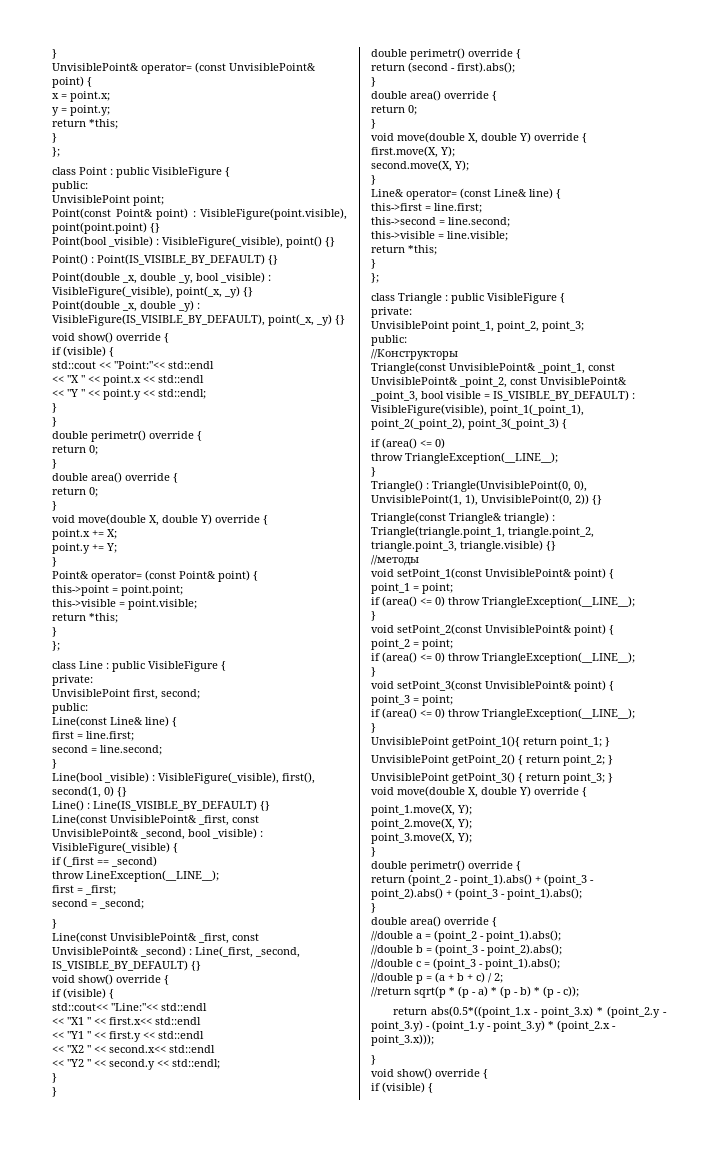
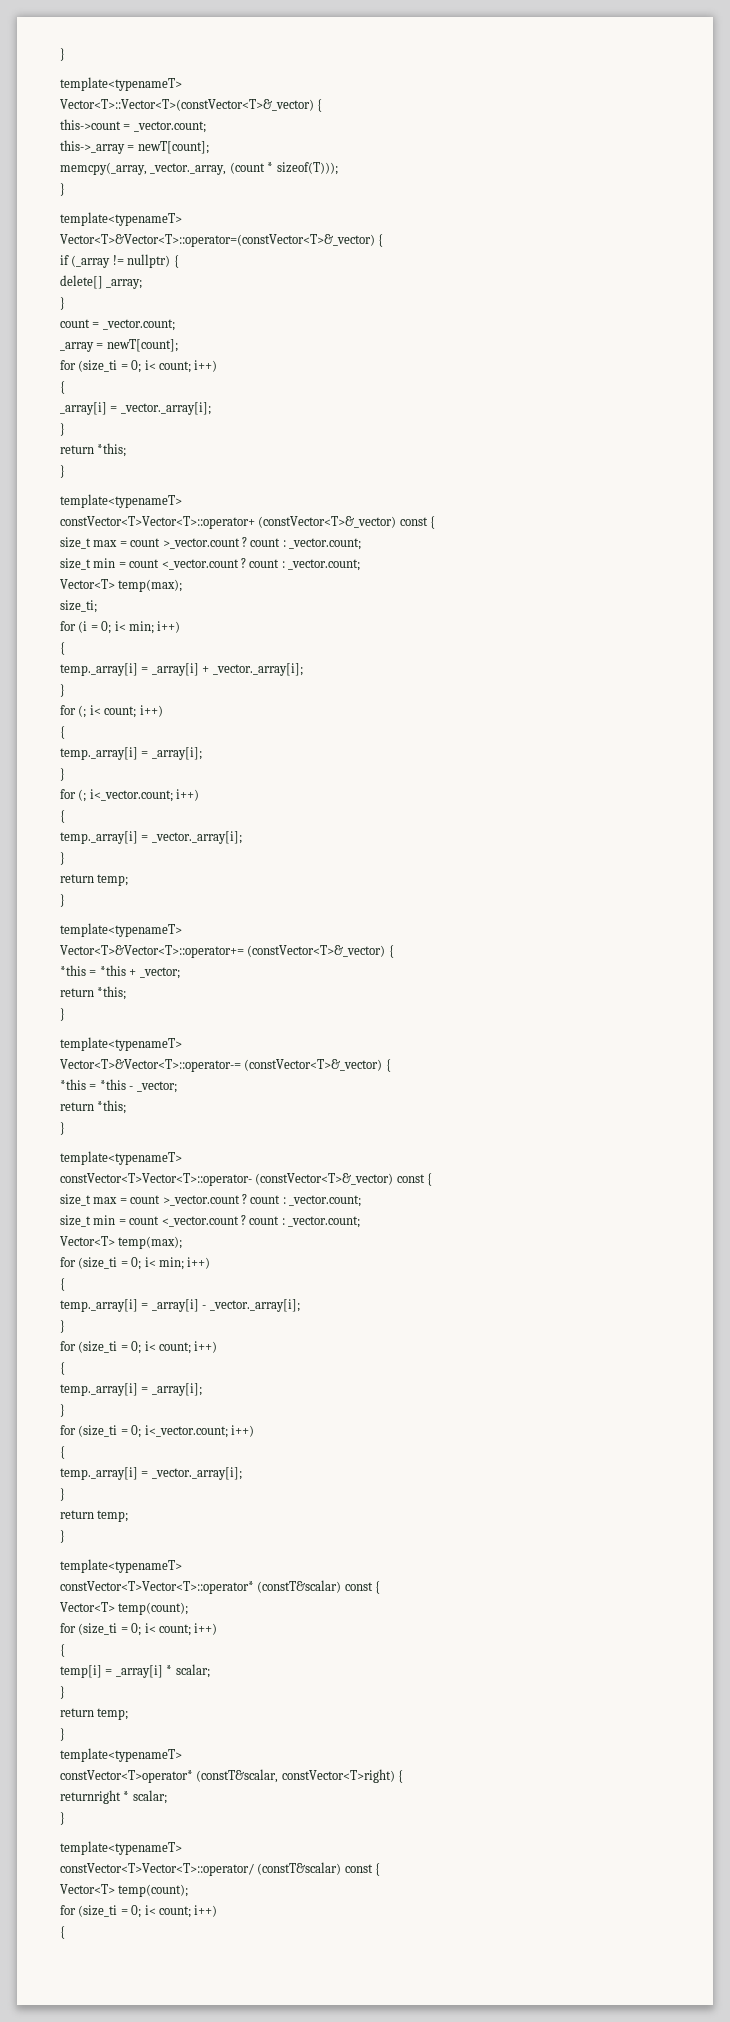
[52,49,57,59] [52,62,316,74] [52,76,92,88] [52,91,110,102] [52,105,110,116] [52,119,118,129] [52,133,57,143] [52,147,60,157] [52,167,230,178] [52,181,88,192] [52,195,164,206] [52,208,347,220] [52,222,160,234] [52,236,335,248] [52,254,278,265] [52,272,271,284] [52,286,253,298] [52,300,200,312] [52,314,345,326] [52,332,169,343] [52,346,114,357] [52,361,214,369] [52,375,204,386] [52,389,206,400] [52,403,57,413] [52,417,57,427] [52,430,202,442] [52,445,98,455] [52,459,57,469] [52,472,178,483] [52,487,98,497] [52,501,57,511] [52,514,268,526] [52,529,117,540] [52,543,117,554] [52,557,57,567] [52,570,258,582] [52,585,183,596] [52,599,197,610] [52,613,118,623] [52,627,57,637] [52,641,60,651] [52,661,226,672] [52,675,93,686] [52,689,200,700] [52,703,88,714] [52,716,177,727] [52,731,134,741] [52,745,162,755] [52,759,57,769] [52,772,315,784] [52,786,127,798] [52,800,270,811] [52,814,259,826] [52,828,263,840] [52,842,178,854] [52,856,157,867] [52,870,219,882] [52,885,116,895] [52,899,144,909] [52,919,57,929] [52,932,259,944] [52,946,300,958] [52,960,201,971] [52,974,169,985] [52,988,114,999] [52,1003,207,1011] [52,1017,201,1025] [52,1031,204,1042] [52,1045,215,1053] [52,1059,220,1070] [52,1073,57,1083] [52,1087,57,1097] [371,48,521,60] [371,62,515,73] [371,77,376,87] [371,90,497,101] [371,105,417,115] [371,119,376,129] [371,132,587,144] [371,146,455,158] [371,160,469,172] [371,175,376,185] [371,188,561,200] [371,203,482,213] [371,217,510,227] [371,231,508,241] [371,245,437,255] [371,259,376,269] [371,273,379,283] [371,293,565,304] [371,307,412,318] [371,321,584,332] [371,335,407,346] [371,349,458,360] [371,362,615,374] [371,377,627,388] [370,390,635,402] [371,404,584,416] [371,418,567,430] [371,438,445,449] [371,452,558,464] [371,467,376,477] [371,480,587,492] [371,494,602,506] [371,512,555,524] [371,526,594,538] [371,540,556,552] [371,555,419,566] [371,568,614,580] [371,583,453,594] [371,596,635,608] [371,611,376,621] [371,624,614,636] [371,639,453,650] [371,652,635,664] [371,667,376,677] [371,680,614,692] [371,695,453,706] [371,708,635,720] [371,723,376,733] [371,736,610,748] [371,754,613,766] [371,772,613,784] [371,786,587,798] [371,804,472,816] [371,818,472,830] [371,832,472,844] [371,847,376,857] [371,860,521,872] [371,874,594,886] [371,888,582,900] [371,903,376,913] [371,916,497,927] [371,930,561,942] [371,944,562,956] [371,958,560,970] [371,972,503,984] [371,986,579,998] [392,1006,667,1018] [371,1020,616,1032] [371,1034,434,1046] [371,1055,376,1065] [371,1068,488,1079] [371,1082,425,1093] } // UnvisiblePoint& operator= (const UnvisiblePoint& point) { // x = point.x; // y = point.y; // return *this; // } // }; // class Point : public VisibleFigure { // public: // UnvisiblePoint point; // Point(const Point& point) : VisibleFigure(point.visible), point(point.point) {} // Point(bool _visible) : VisibleFigure(_visible), point() {} // Point() : Point(IS_VISIBLE_BY_DEFAULT) {} // Point(double _x, double _y, bool _visible) : VisibleFigure(_visible), point(_x, _y) {} // Point(double _x, double _y) : VisibleFigure(IS_VISIBLE_BY_DEFAULT), point(_x, _y) {} // void show() override { // if (visible) { // std::cout << "Point:"<< std::endl // << "X " << point.x << std::endl // << "Y " << point.y << std::endl; // } // } // double perimetr() override { // return 0; // } // double area() override { // return 0; // } // void move(double X, double Y) override { // point.x += X; // point.y += Y; // } // Point& operator= (const Point& point) { // this->point = point.point; // this->visible = point.visible; // return *this; // } // }; // class Line : public VisibleFigure { // private: // UnvisiblePoint first, second; // public: // Line(const Line& line) { // first = line.first; // second = line.second; // } // Line(bool _visible) : VisibleFigure(_visible), first(), second(1, 0) {} // Line() : Line(IS_VISIBLE_BY_DEFAULT) {} // Line(const UnvisiblePoint& _first, const UnvisiblePoint& _second, bool _visible) : VisibleFigure(_visible) { // if (_first == _second) // throw LineException(__LINE__); // first = _first; // second = _second; // } // Line(const UnvisiblePoint& _first, const UnvisiblePoint& _second) : Line(_first, _second, IS_VISIBLE_BY_DEFAULT) {} // void show() override { // if (visible) { // std::cout<< "Line:"<< std::endl // << "X1 " << first.x<< std::endl // << "Y1 " << first.y << std::endl // << "X2 " << second.x<< std::endl // << "Y2 " << second.y << std::endl; // } // } // double perimetr() override { // return (second - first).abs(); // } // double area() override { // return 0; // } // void move(double X, double Y) override { // first.move(X, Y); // second.move(X, Y); // } // Line& operator= (const Line& line) { // this->first = line.first; // this->second = line.second; // this->visible = line.visible; // return *this; // } // }; // class Triangle : public VisibleFigure { // private: // UnvisiblePoint point_1, point_2, point_3; // public: // //Конструкторы // Triangle(const UnvisiblePoint& _point_1, const UnvisiblePoint& _point_2, const UnvisiblePoint& _point_3, bool visible = IS_VISIBLE_BY_DEFAULT) : VisibleFigure(visible), point_1(_point_1), point_2(_point_2), point_3(_point_3) { // if (area() <= 0) // throw TriangleException(__LINE__); // } // Triangle() : Triangle(UnvisiblePoint(0, 0), UnvisiblePoint(1, 1), UnvisiblePoint(0, 2)) {} // Triangle(const Triangle& triangle) : Triangle(triangle.point_1, triangle.point_2, triangle.point_3, triangle.visible) {} // //методы // void setPoint_1(const UnvisiblePoint& point) { // point_1 = point; // if (area() <= 0) throw TriangleException(__LINE__); // } // void setPoint_2(const UnvisiblePoint& point) { // point_2 = point; // if (area() <= 0) throw TriangleException(__LINE__); // } // void setPoint_3(const UnvisiblePoint& point) { // point_3 = point; // if (area() <= 0) throw TriangleException(__LINE__); // } // UnvisiblePoint getPoint_1(){ return point_1; } // UnvisiblePoint getPoint_2() { return point_2; } // UnvisiblePoint getPoint_3() { return point_3; } // void move(double X, double Y) override { // point_1.move(X, Y); // point_2.move(X, Y); // point_3.move(X, Y); // } // double perimetr() override { // return (point_2 - point_1).abs() + (point_3 - point_2).abs() + (point_3 - point_1).abs(); // } // double area() override { // //double a = (point_2 - point_1).abs(); // //double b = (point_3 - point_2).abs(); // //double c = (point_3 - point_1).abs(); // //double p = (a + b + c) / 2; // //return sqrt(p * (p - a) * (p - b) * (p - c)); // return abs(0.5*((point_1.x - point_3.x) * (point_2.y - point_3.y) - (point_1.y - point_3.y) * (point_2.x - point_3.x))); // } // void show() override { // if (visible) -> [60,48,65,61] [60,77,182,91] [60,99,323,112] [60,119,206,133] [60,140,209,154] [60,162,338,175] [60,183,65,196] [60,212,182,226] [60,234,384,247] [60,254,179,268] [60,275,143,289] [60,297,65,310] [60,319,175,331] [60,339,178,352] [60,360,218,373] [60,381,65,394] [60,402,211,415] [60,423,65,436] [60,443,127,457] [60,465,65,478] [60,494,182,508] [60,516,436,529] [60,537,361,550] [60,558,360,571] [60,579,183,592] [60,600,97,613] [60,621,181,634] [60,642,65,655] [60,663,303,676] [60,684,65,697] [60,705,163,718] [60,726,65,739] [60,747,202,760] [60,768,65,781] [60,789,200,802] [60,810,65,823] [60,831,242,844] [60,852,65,865] [60,874,129,886] [60,894,65,907] [60,923,182,937] [60,945,394,958] [60,965,180,979] [60,986,127,1000] [60,1008,65,1021] [60,1037,182,1051] [60,1059,391,1072] [60,1079,177,1093] [60,1100,127,1114] [60,1122,65,1135] [60,1151,182,1165] [60,1173,433,1186] [60,1194,361,1207] [60,1215,360,1228] [60,1236,183,1249] [60,1257,211,1270] [60,1278,65,1291] [60,1299,300,1312] [60,1320,65,1333] [60,1341,218,1354] [60,1362,65,1375] [60,1383,202,1396] [60,1404,65,1417] [60,1425,254,1438] [60,1446,65,1459] [60,1467,242,1480] [60,1488,65,1501] [60,1510,129,1522] [60,1530,65,1543] [60,1559,182,1573] [60,1580,381,1594] [60,1602,189,1615] [60,1623,218,1636] [60,1644,65,1657] [60,1664,210,1678] [60,1686,65,1699] [60,1708,129,1720] [60,1728,65,1741] [60,1748,182,1762] [60,1769,404,1783] [60,1790,167,1804] [60,1812,65,1825] [60,1841,182,1855] [60,1862,381,1876] [60,1884,189,1897] [60,1905,218,1918] } // template<typenameT> // Vector<T>::Vector<T>(constVector<T>&_vector) { // this->count = _vector.count; // this->_array = newT[count]; // memcpy(_array, _vector._array, (count * sizeof(T))); // } // template<typenameT> // Vector<T>&Vector<T>::operator=(constVector<T>&_vector) { // if (_array != nullptr) { // delete[] _array; // } // count = _vector.count; // _array = newT[count]; // for (size_ti = 0; i< count; i++) // { // _array[i] = _vector._array[i]; // } // return *this; // } // template<typenameT> // constVector<T>Vector<T>::operator+ (constVector<T>&_vector) const { // size_t max = count >_vector.count ? count : _vector.count; // size_t min = count <_vector.count ? count : _vector.count; // Vector<T> temp(max); // size_ti; // for (i = 0; i< min; i++) // { // temp._array[i] = _array[i] + _vector._array[i]; // } // for (; i< count; i++) // { // temp._array[i] = _array[i]; // } // for (; i<_vector.count; i++) // { // temp._array[i] = _vector._array[i]; // } // return temp; // } // template<typenameT> // Vector<T>&Vector<T>::operator+= (constVector<T>&_vector) { // *this = *this + _vector; // return *this; // } // template<typenameT> // Vector<T>&Vector<T>::operator-= (constVector<T>&_vector) { // *this = *this - _vector; // return *this; // } // template<typenameT> // constVector<T>Vector<T>::operator- (constVector<T>&_vector) const { // size_t max = count >_vector.count ? count : _vector.count; // size_t min = count <_vector.count ? count : _vector.count; // Vector<T> temp(max); // for (size_ti = 0; i< min; i++) // { // temp._array[i] = _array[i] - _vector._array[i]; // } // for (size_ti = 0; i< count; i++) // { // temp._array[i] = _array[i]; // } // for (size_ti = 0; i<_vector.count; i++) // { // temp._array[i] = _vector._array[i]; // } // return temp; // } // template<typenameT> // constVector<T>Vector<T>::operator* (constT&scalar) const { // Vector<T> temp(count); // for (size_ti = 0; i< count; i++) // { // temp[i] = _array[i] * scalar; // } // return temp; // } // template<typenameT> // constVector<T>operator* (constT&scalar, constVector<T>right) { // returnright * scalar; // } // template<typenameT> // constVector<T>Vector<T>::operator/ (constT&scalar) const { // Vector<T> temp(count); // for (size_ti = 0; i< count; i++) //

